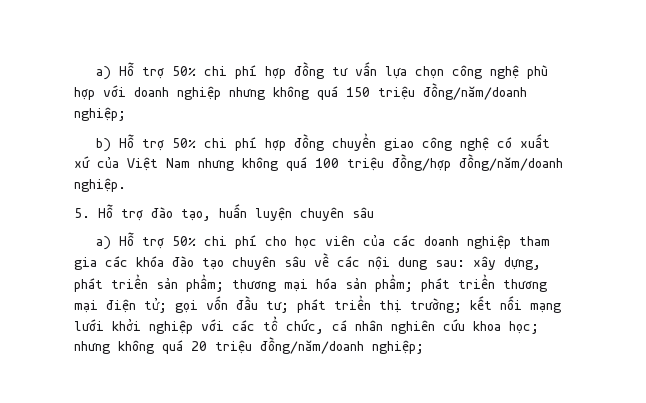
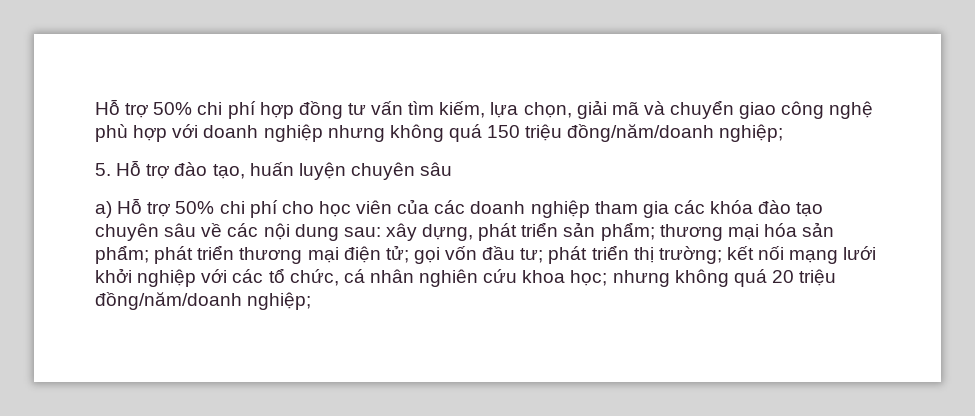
[95,66,111,80] a) -> (95, 107) none
[384,66,444,79] lựa chọn -> [408,100,777,119] tìm kiếm, lựa chọn, giải mã và chuyển giao
[95,133,550,152] [74,154,563,171] [74,178,126,192] // b) Hỗ trợ 50% chi phí hợp đồng chuyển giao công nghệ có xuất xứ của Việt Nam nhưng không quá 100 triệu đồng/hợp đồng/năm/doanh nghiệp. -> (784, 133) none

